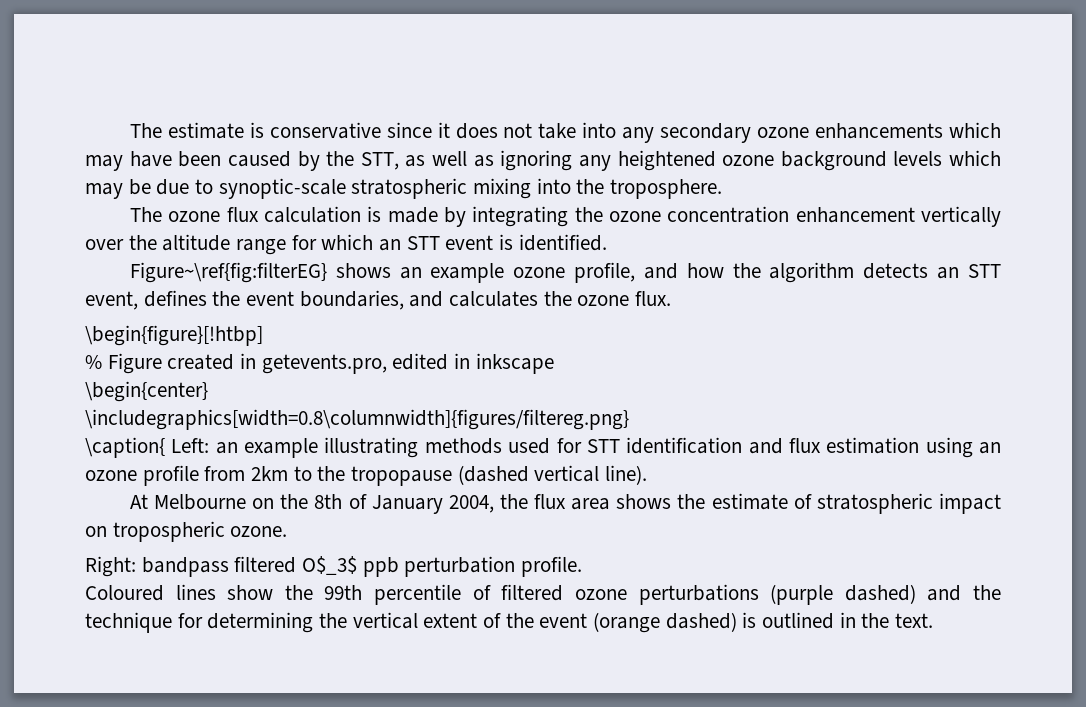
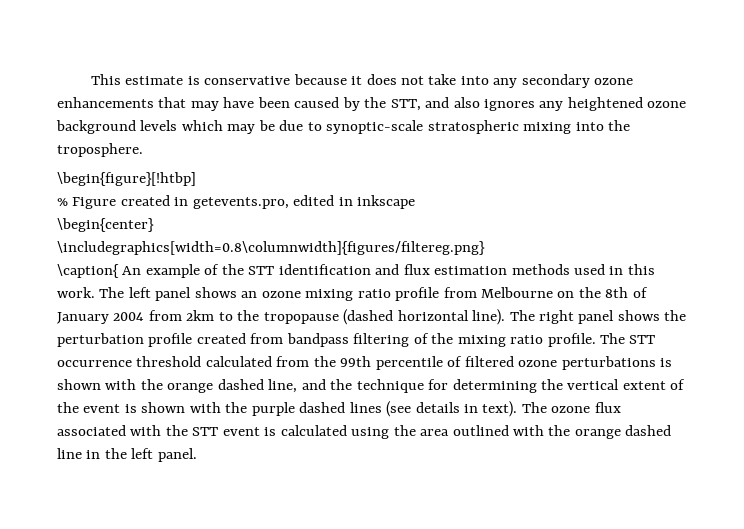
[129,123,162,138] The -> [90,74,121,85] This
[386,122,432,138] since -> [293,74,347,85] because
[949,122,1001,138] which -> [158,97,187,108] that
[405,150,573,171] as well as ignoring -> [425,97,536,111] and also ignores
[129,206,1001,227] [85,234,607,255] [129,262,1002,283] [85,290,672,310] // The ozone flux calculation is made by integrating the ozone concentration enhancement vertically over the altitude range for which an STT event is identified. // Figure~\ref{fig:filterEG} shows an example ozone profile, and how the algorithm detects an STT event, defines the event boundaries, and calculates the ozone flux. -> (143, 150) none
[171,437,582,458] Left: an example illustrating methods used for -> [122,264,244,278] An example of the
[925,437,1002,458] [85,465,199,486] using an ozone profile -> [511,264,655,275] [57,287,648,301] [57,312,145,324] methods used in this work. The left panel shows an ozone mixing ratio profile from Melbourne on the 8th of January 2004
[534,465,600,482] vertical -> [397,310,469,321] horizontal
[129,493,1001,514] [85,521,288,542] [85,556,583,577] [85,584,274,601] // At Melbourne on the 8th of January 2004, the flux area shows the estimate of stratospheric impact on tropospheric ozone. // Right: bandpass filtered O$_3$ ppb perturbation profile. // Coloured lines show -> [509,310,687,324] [57,333,656,347] [57,356,310,367] The right panel shows the perturbation profile created from bandpass filtering of the mixing ratio profile. The STT occurrence threshold calculated from
[770,584,916,605] (purple dashed) -> [660,358,673,367] [57,379,298,393] is shown with the orange dashed line,
[593,612,934,633] (orange dashed) is outlined in the text. -> [124,401,621,417] [57,425,672,439] [57,448,197,462] is shown with the purple dashed lines (see details in text). The ozone flux associated with the STT event is calculated using the area outlined with the orange dashed line in the left panel.

